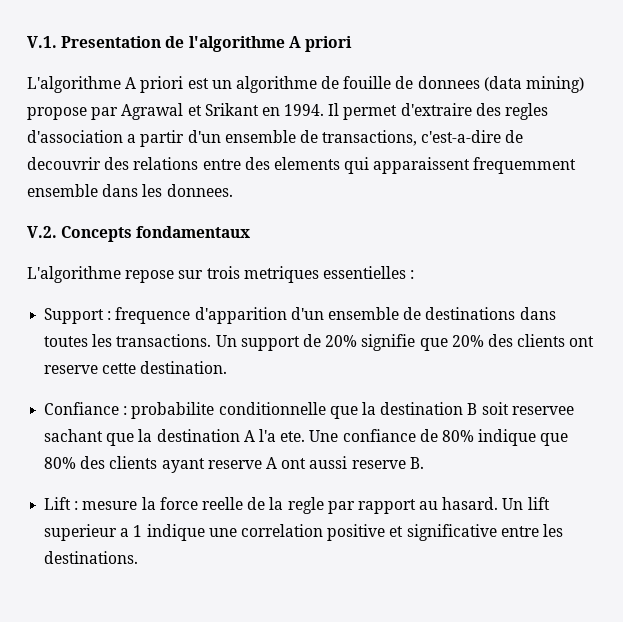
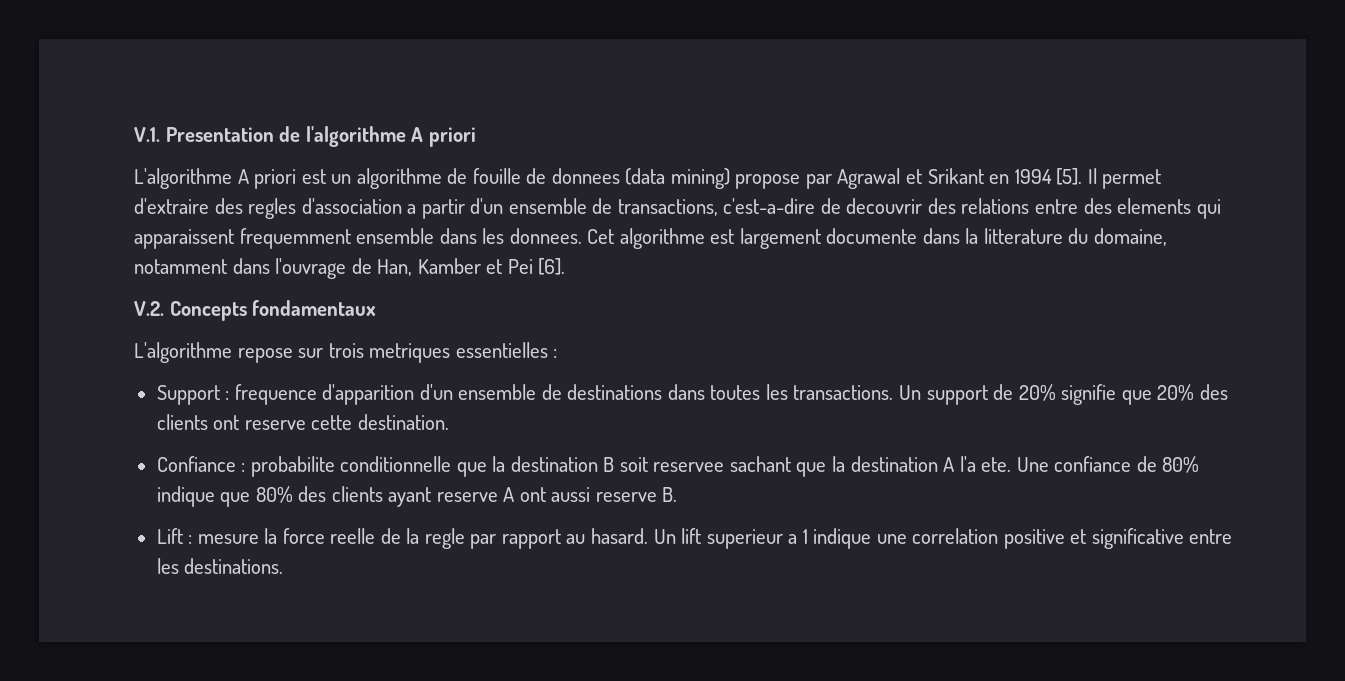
[284,104,325,116] 1994. -> [1014,168,1083,185] 1994 [5].
(233, 190) none -> [587,228,1168,249] [134,258,566,279] Cet algorithme est largement documente dans la litterature du domaine, notamment dans l'ouvrage de Han, Kamber et Pei [6].

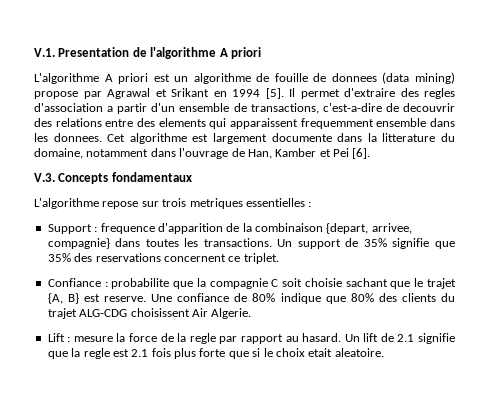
[134,301,164,316] V.2. -> [34,173,55,182] V.3.
[419,384,663,400] d'un ensemble de destinations -> [226,223,412,234] [47,238,110,249] de la combinaison {depart, arrivee, compagnie}
[1018,384,1228,405] [156,414,449,430] 20% signifie que 20% des clients ont reserve cette destination. -> [363,238,455,249] [47,253,279,264] 35% signifie que 35% des reservations concernent ce triplet.
[340,456,1012,477] conditionnelle que la destination B soit reservee sachant que la destination A l'a ete. -> [173,278,456,289] [47,293,147,304] que la compagnie C soit choisie sachant que le trajet {A, B} est reserve.
[388,487,678,507] ayant reserve A ont aussi reserve B. -> [441,293,456,302] [47,308,252,319] du trajet ALG-CDG choisissent Air Algerie.
[330,528,376,544] reelle -> (158, 337) none
[706,528,1233,549] [156,558,284,574] superieur a 1 indique une correlation positive et significative entre les destinations. -> [380,333,455,344] [47,348,384,359] de 2.1 signifie que la regle est 2.1 fois plus forte que si le choix etait aleatoire.

